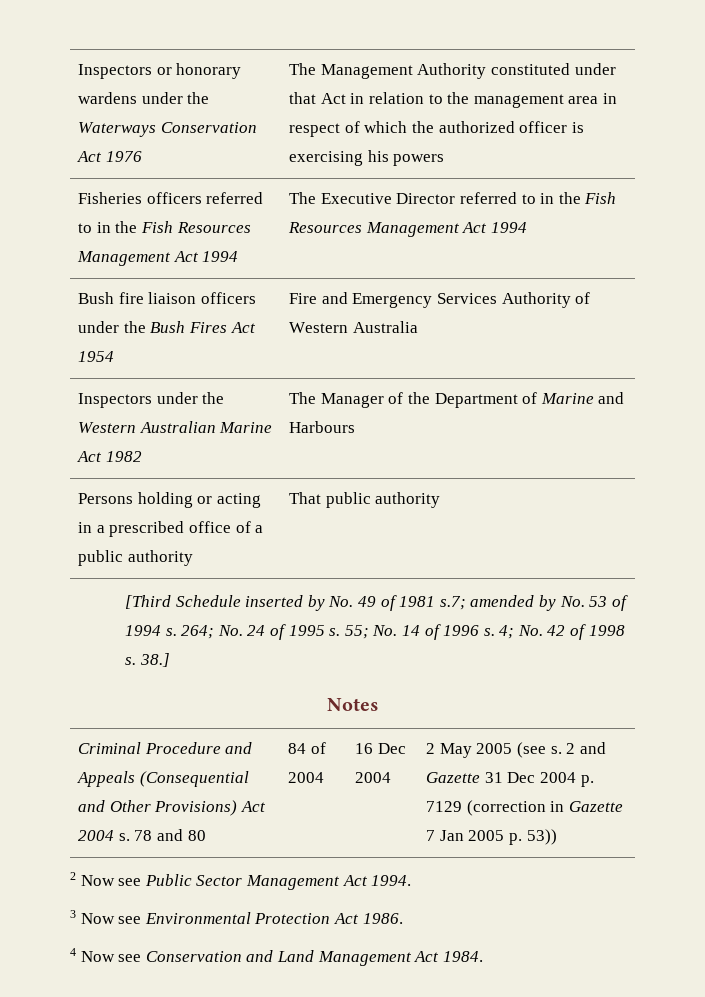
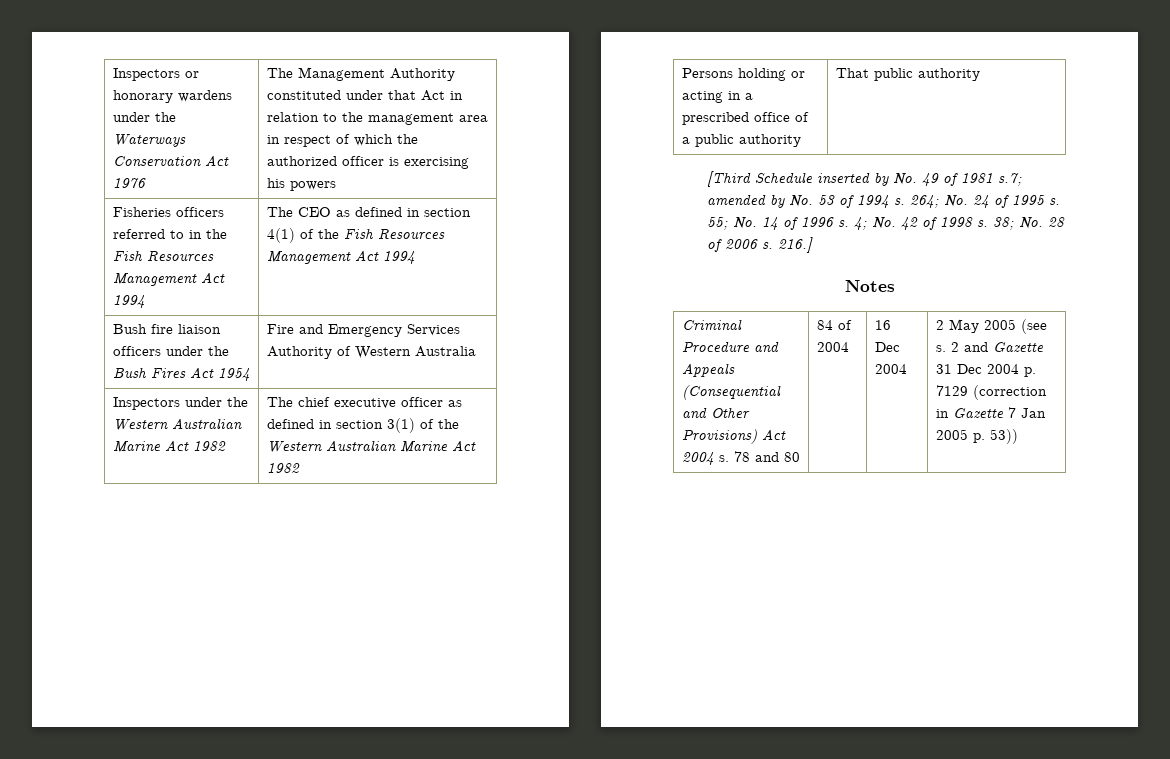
[320,192,555,204] Executive Director referred to in -> [297,207,471,217] [266,228,314,243] CEO as defined in section 4(1) of
[320,392,625,408] [289,421,356,433] Manager of the Department of Marine and Harbours -> [297,397,462,409] [266,418,459,433] [266,440,476,452] [266,463,300,473] chief executive officer as defined in section 3(1) of the Western Australian Marine Act 1982
[139,653,170,667] 38.] -> [992,217,1065,230] [706,237,813,253] 38; No. 28 of 2006 s. 216.]
[70,872,412,890] [70,910,403,924] [70,948,483,966] // 2 Now see Public Sector Management Act 1994. // 3 Now see Environmental Protection Act 1986. // 4 Now see Conservation and Land Management Act 1984. -> (1018, 436) none

